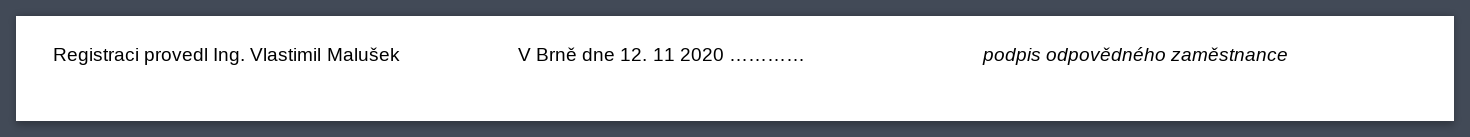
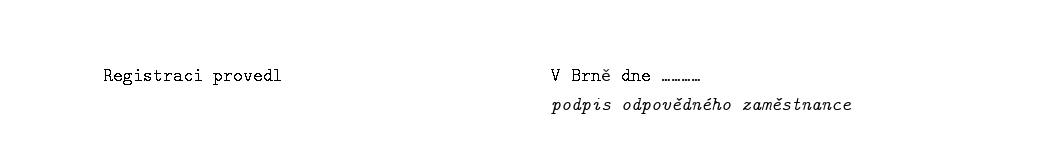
[213,47,400,65] Ing. Vlastimil Malušek -> (283, 76) none
[620,48,724,61] 12. 11 2020 -> (651, 76) none

